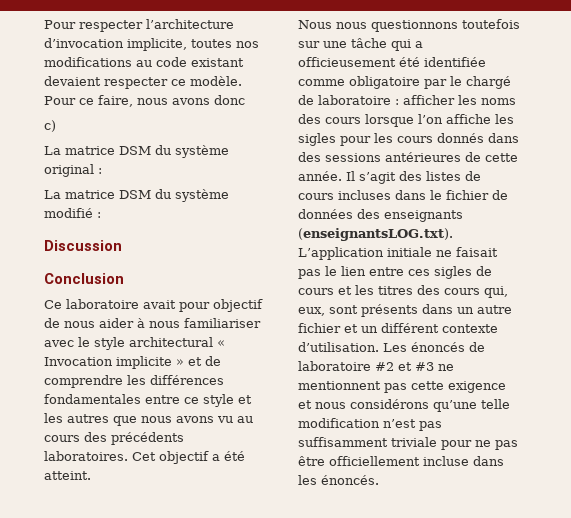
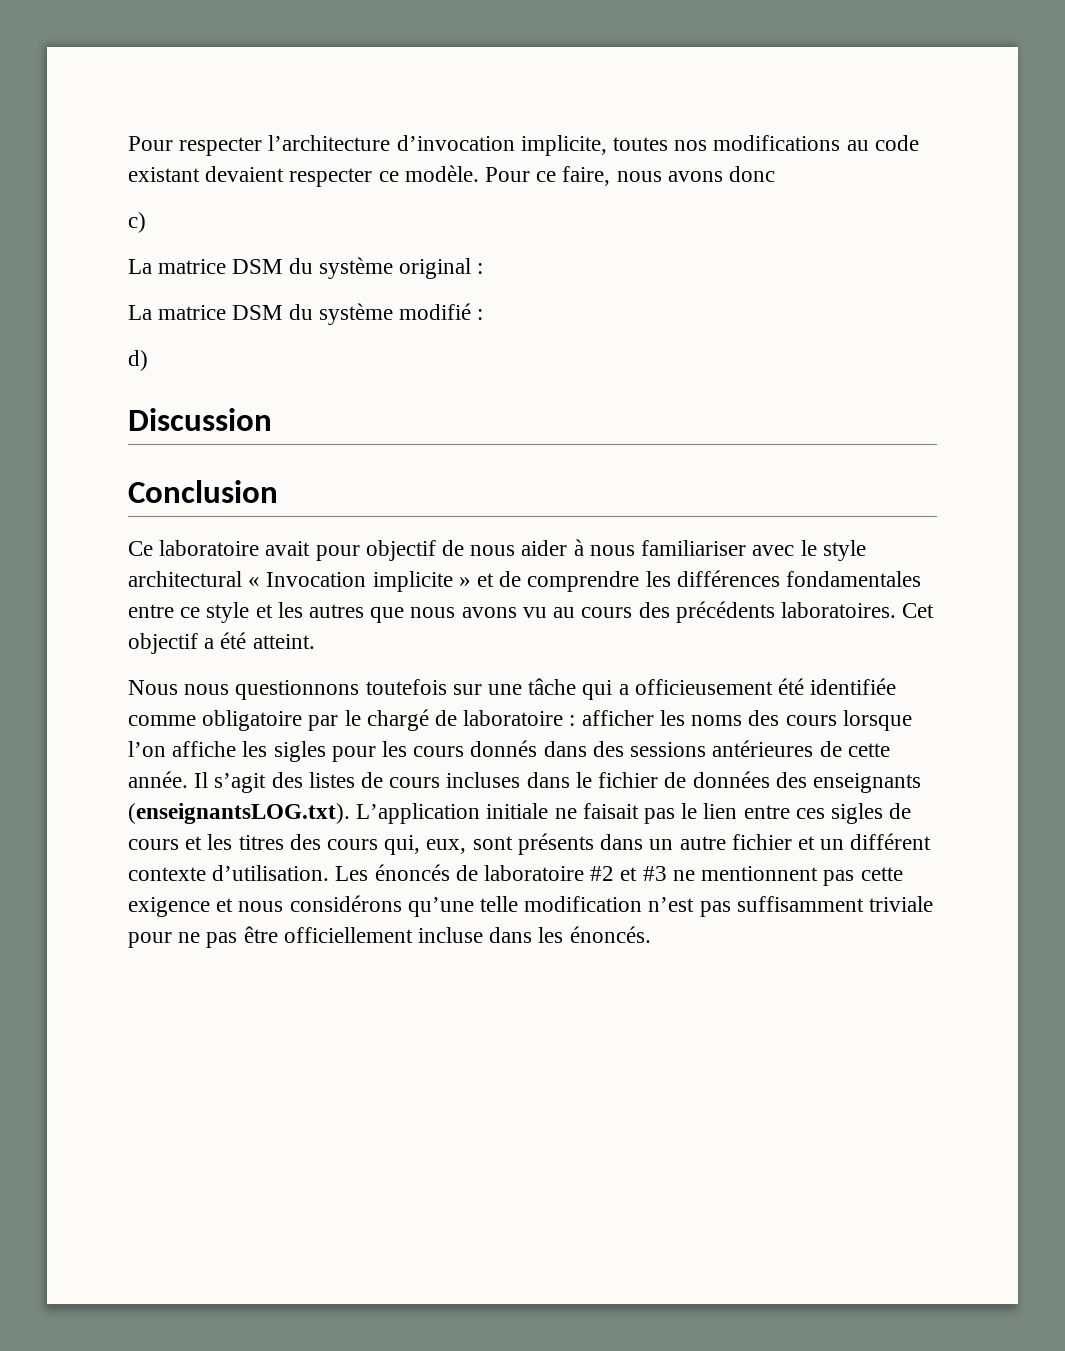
(101, 215) none -> [128,350,148,371] // d)

